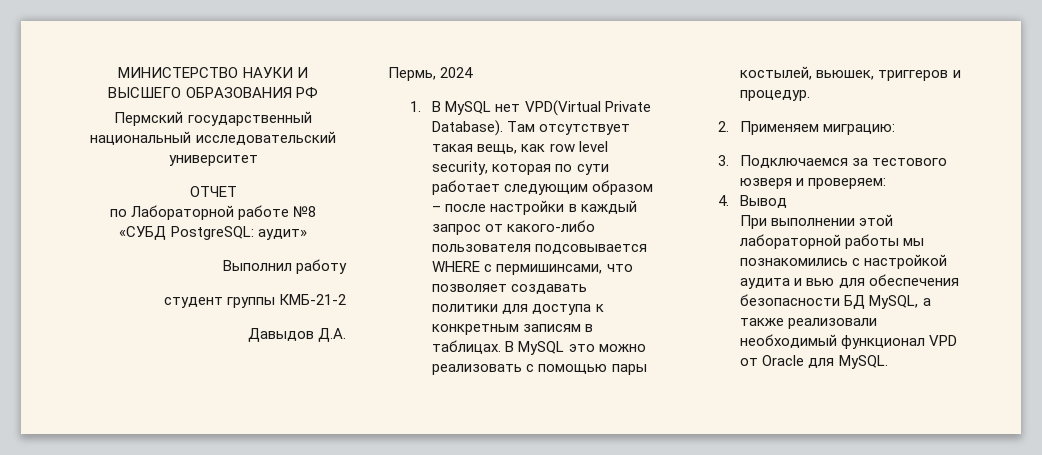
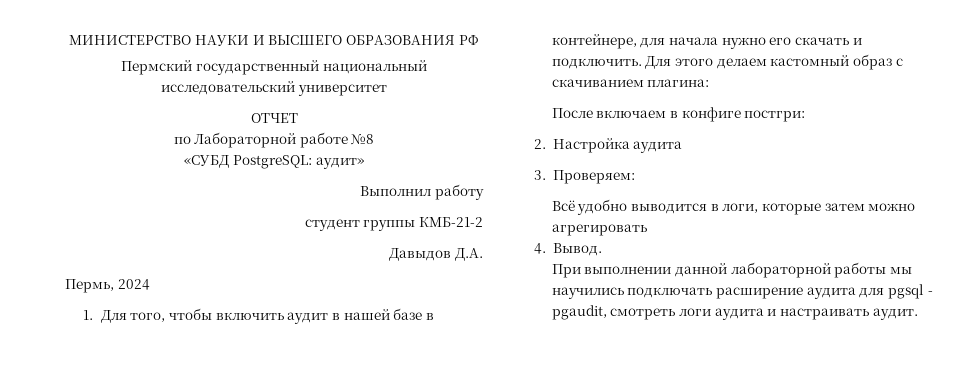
[432,100,651,116] [432,120,631,136] [432,141,608,154] [432,161,609,175] [432,180,654,195] [432,200,637,215] [432,220,596,235] [432,244,648,254] [432,261,633,275] [432,284,588,294] [432,304,604,315] [432,324,594,335] [432,340,646,355] [432,364,647,375] [740,66,961,81] [740,90,811,101] В MySQL нет VPD(Virtual Private Database). Там отсутствует такая вещь, как row level security, которая по сути работает следующим образом – после настройки в каждый запрос от какого-либо пользователя подсовывается WHERE с пермишинсами, что позволяет создавать политики для доступа к конкретным записям в таблицах. В MySQL это можно реализовать с помощью пары костылей, вьюшек, триггеров и процедур. -> [100,308,434,324] [551,34,862,49] [551,54,903,70] [551,79,710,87] [551,107,806,122] Для того, чтобы включить аудит в нашей базе в контейнере, для начала нужно его скачать и подключить. Для этого делаем кастомный образ с скачиванием плагина: // После включаем в конфиге постгри:
[740,121,896,135] Применяем миграцию: -> [552,138,683,153] Настройка аудита
[740,155,948,168] [740,178,887,189] Подключаемся за тестового юзверя и проверяем: -> [552,170,635,184] [551,199,916,215] [551,224,647,236] Проверяем: // Всё удобно выводится в логи, которые затем можно агрегировать
[740,195,788,208] Вывод -> [552,243,602,256] Вывод.
[859,214,894,226] этой -> [674,263,727,277] данной
[740,254,948,269] [740,274,959,289] [740,294,931,309] [740,318,878,329] [740,334,958,349] [740,355,888,369] познакомились с настройкой аудита и вью для обеспечения безопасности БД MySQL, а также реализовали необходимый функционал VPD от Oracle для MySQL. -> [551,284,933,299] [551,305,918,320] научились подключать расширение аудита для pgsql - pgaudit, смотреть логи аудита и настраивать аудит.

